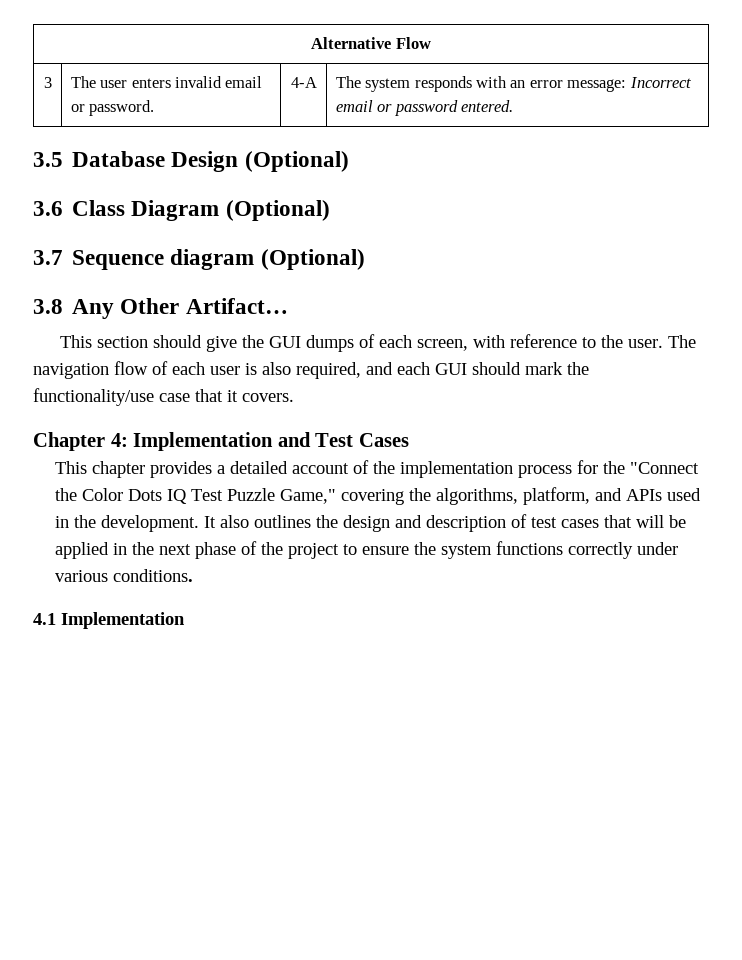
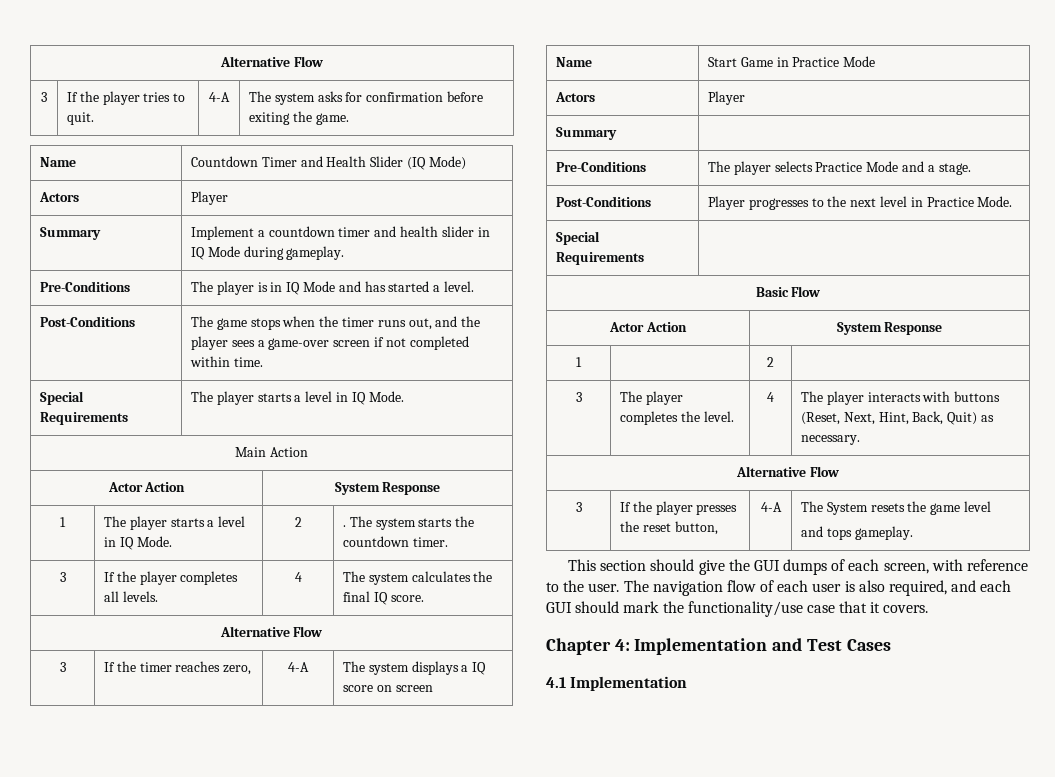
[311,37,431,49] [43,77,52,88] [70,76,263,88] [70,100,155,116] [290,77,317,88] [335,76,691,92] [335,100,514,116] [33,151,349,172] [33,200,330,221] [33,249,365,270] [33,298,288,319] Alternative Flow // 3 | The user enters invalid email or password. | 4-A | The system responds with an error message: Incorrect email or password entered. // 3.5 Database Design (Optional) // 3.6 Class Diagram (Optional) // 3.7 Sequence diagram (Optional) // 3.8 Any Other Artifact… -> [220,56,323,67] [41,92,47,102] [67,91,186,105] [67,112,95,125] [209,92,230,102] [249,91,483,105] [249,111,349,125] [40,157,77,167] [191,156,466,170] [39,192,80,202] [191,191,229,205] [40,227,102,240] [191,226,490,240] [191,246,345,260] [40,281,131,292] [191,281,474,295] [40,316,136,327] [191,316,481,330] [191,336,469,350] [190,356,263,367] [40,391,85,405] [40,412,129,425] [191,391,404,405] [235,447,308,457] [107,482,186,492] [334,482,441,495] [60,517,66,527] [104,516,246,530] [104,536,172,550] [294,517,302,527] [343,516,475,530] [343,536,448,547] [59,572,66,582] [104,571,239,585] [104,591,158,602] [294,572,302,582] [343,571,493,585] [343,591,424,605] [219,626,323,637] [59,662,66,672] [104,661,252,675] [288,662,309,672] [343,661,487,675] [343,685,433,692] [556,57,593,67] [708,56,876,67] [555,92,596,102] [708,91,746,105] [556,127,618,140] [556,161,647,172] [708,161,971,175] [556,196,652,207] [708,196,1013,210] [556,231,601,245] [556,252,645,265] [755,286,821,297] [609,322,687,332] [836,322,943,335] [576,357,582,367] [767,357,774,367] [575,392,582,402] [620,391,683,405] [620,411,734,425] [767,392,774,402] [801,391,1001,405] [801,411,994,425] [801,435,861,445] [736,466,839,477] [575,502,582,512] [620,501,738,515] [620,521,718,535] [760,502,782,512] [801,501,991,515] [801,526,913,540] Alternative Flow // 3 | If the player tries to quit. | 4-A | The system asks for confirmation before exiting the game. // Name | Countdown Timer and Health Slider (IQ Mode) // Actors | Player // Summary | Implement a countdown timer and health slider in IQ Mode during gameplay. // Pre-Conditions | The player is in IQ Mode and has started a level. // Post-Conditions | The game stops when the timer runs out, and the player sees a game-over screen if not completed within time. // Special Requirements | The player starts a level in IQ Mode. // Main Action // Actor Action | System Response // 1 | The player starts a level in IQ Mode. | 2 | . The system starts the countdown timer. // 3 | If the player completes all levels. | 4 | The system calculates the final IQ score. // Alternative Flow // 3 | If the timer reaches zero, | 4-A | The system displays a IQ score on screen // Name | Start Game in Practice Mode // Actors | Player // Summary | // Pre-Conditions | The player selects Practice Mode and a stage. // Post-Conditions | Player progresses to the next level in Practice Mode. // Special Requirements | // Basic Flow // Actor Action | System Response // 1 | | 2 | // 3 | The player completes the level. | 4 | The player interacts with buttons (Reset, Next, Hint, Back, Quit) as necessary. // Alternative Flow // 3 | If the player presses the reset button, | 4-A | The System resets the game level // and tops gameplay.
[55,460,700,478] [55,487,702,505] [55,514,687,532] [55,541,679,559] [55,569,194,582] // This chapter provides a detailed account of the implementation process for the "Connect the Color Dots IQ Test Puzzle Game," covering the algorithms, platform, and APIs used in the development. It also outlines the design and description of test cases that will be applied in the next phase of the project to ensure the system functions correctly under various conditions. -> (891, 645) none

